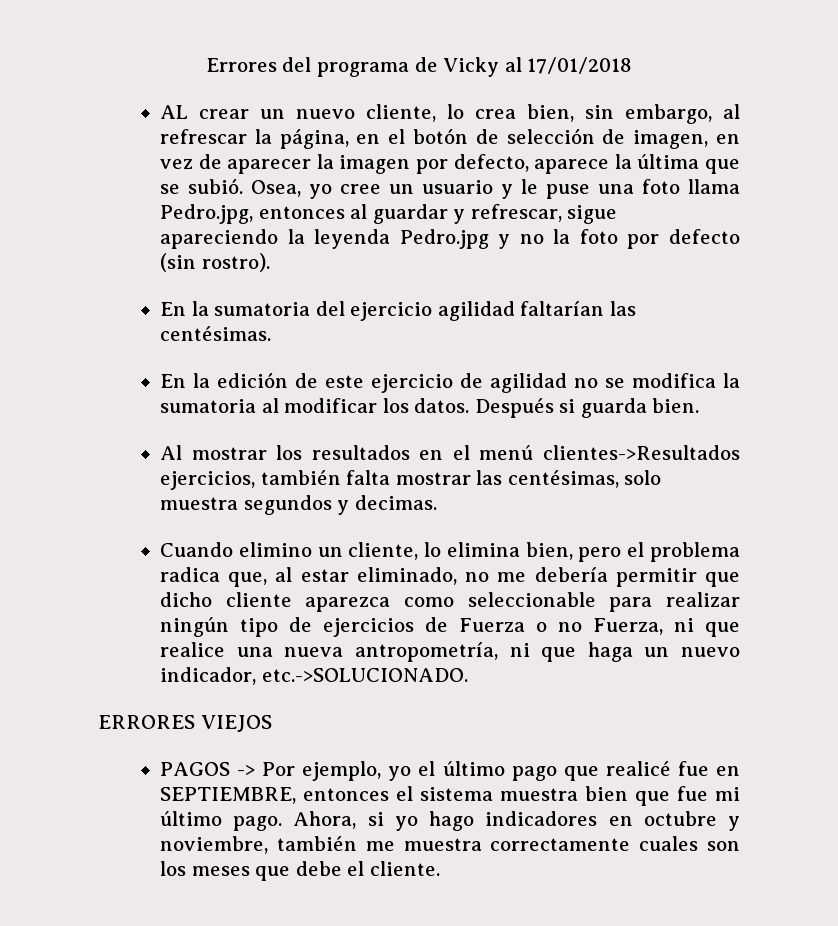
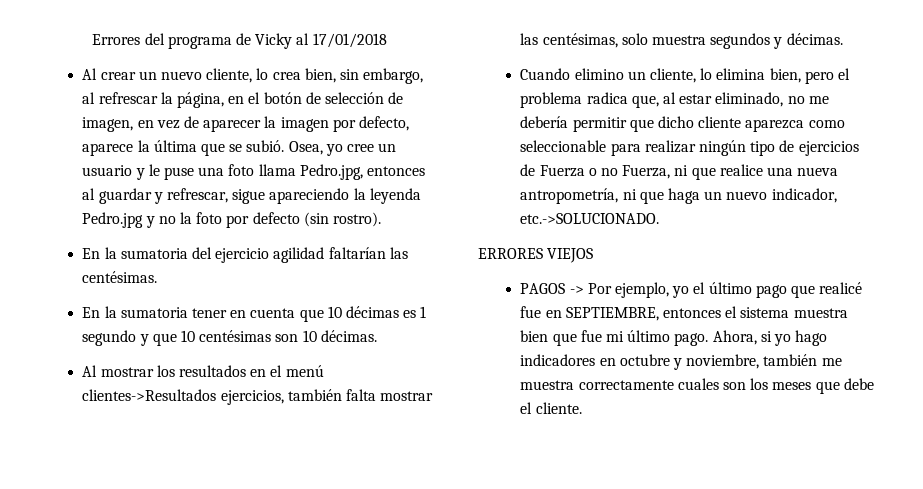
[159,105,188,119] AL -> [82,68,98,80] Al
[216,372,740,393] [159,398,700,418] edición de este ejercicio de agilidad no se modifica la sumatoria al modificar los datos. Después si guarda bien. -> [120,306,427,322] [82,330,377,346] sumatoria tener en cuenta que 10 décimas es 1 segundo y que 10 centésimas son 10 décimas.
[354,495,437,510] decimas. -> [786,33,843,45] décimas.

